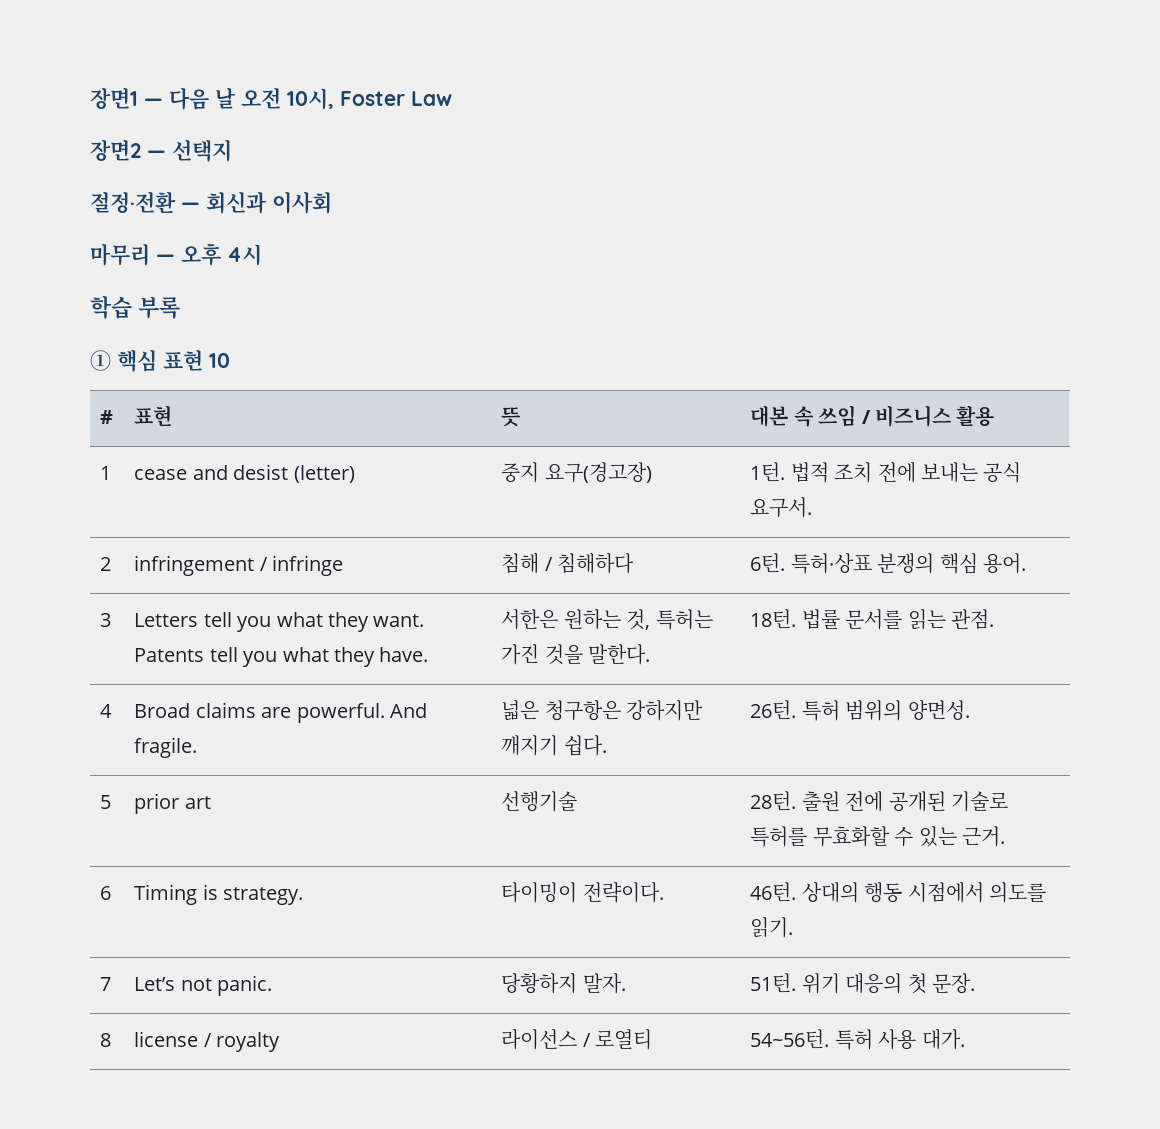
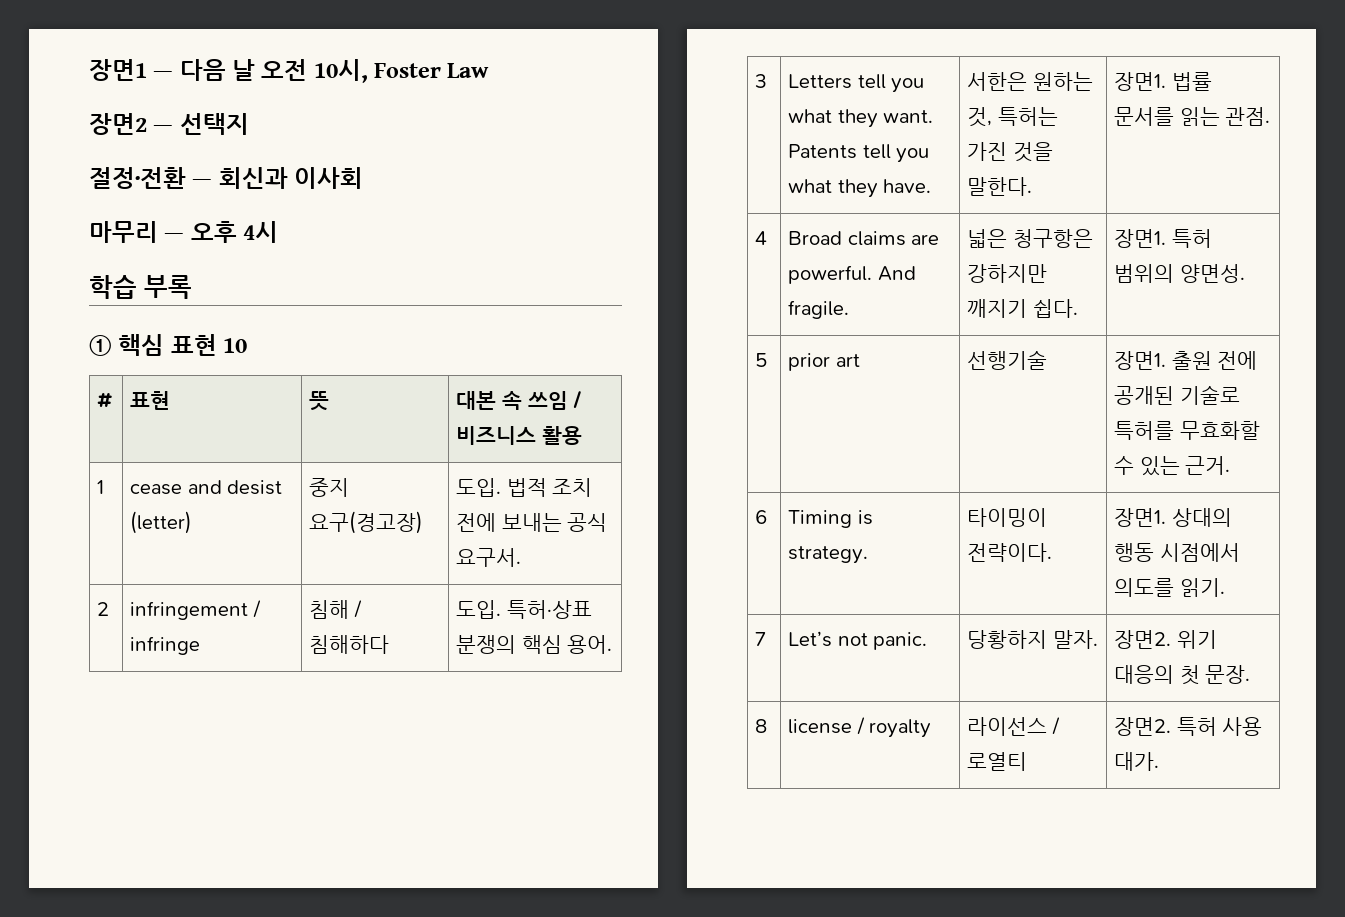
[750,462,786,482] 1턴. -> [456,478,502,497] 도입.
[750,553,786,573] 6턴. -> [456,600,502,619] 도입.
[750,609,797,629] 18턴. -> [1114,72,1167,91] 장면1.
[750,700,797,720] 26턴. -> [1114,229,1167,248] 장면1.
[750,791,797,811] 28턴. -> [1114,351,1167,370] 장면1.
[750,882,797,902] 46턴. -> [1114,508,1167,527] 장면1.
[750,973,797,993] 51턴. -> [1114,630,1172,649] 장면2.
[750,1029,830,1049] 54~56턴. -> [1114,717,1172,736] 장면2.

